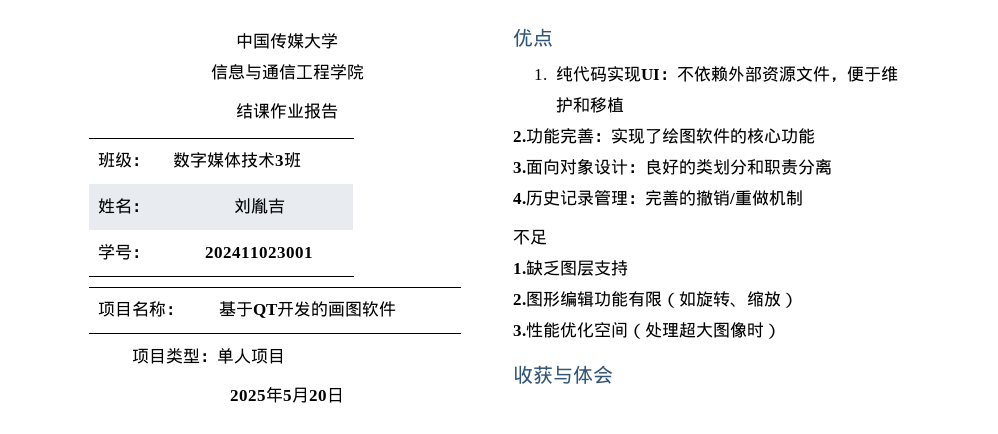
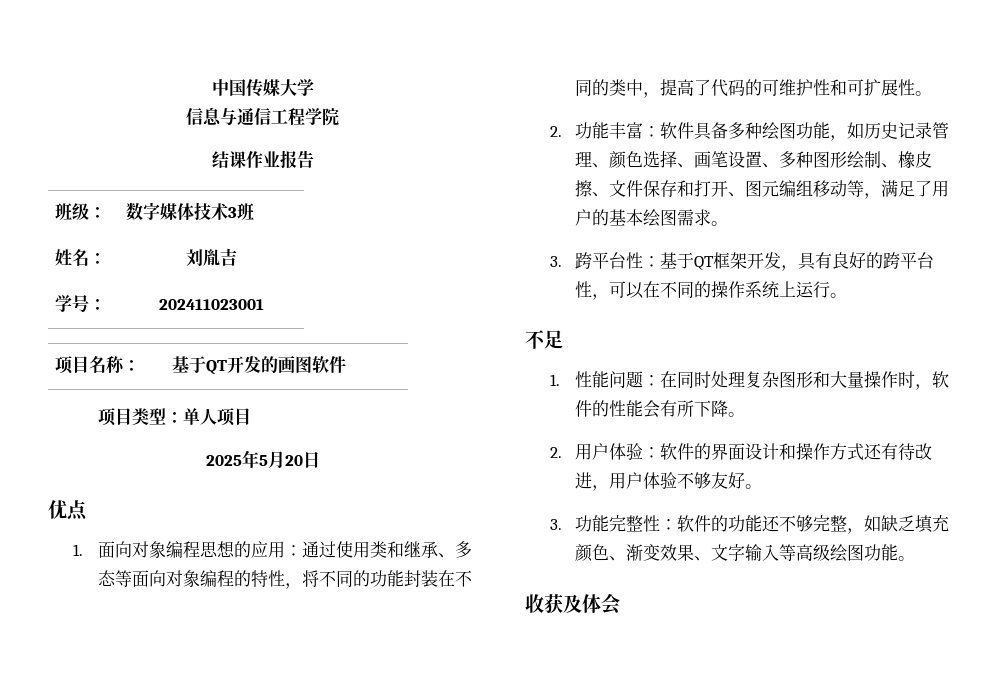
[555,66,898,83] [555,97,624,113] [513,128,815,144] [513,158,832,175] [513,190,803,206] [513,229,547,245] [513,260,628,276] [513,291,798,308] [513,322,781,339] 纯代码实现UI：不依赖外部资源文件，便于维护和移植 // 2.功能完善：实现了绘图软件的核心功能 // 3.面向对象设计：良好的类划分和职责分离 // 4.历史记录管理：完善的撤销/重做机制 // 不足 // 1.缺乏图层支持 // 2.图形编辑功能有限（如旋转、缩放） // 3.性能优化空间（处理超大图像时） -> [97,541,472,558] [97,570,472,589] [574,79,932,98] [549,122,949,141] [574,150,932,169] [574,180,949,199] [574,209,728,227] [549,252,934,271] [574,281,847,300] [525,330,563,349] [549,371,949,390] [574,400,745,418] [549,443,932,461] [574,472,762,491] [549,514,949,534] [574,544,915,562] 面向对象编程思想的应用：通过使用类和继承、多态等面向对象编程的特性，将不同的功能封装在不同的类中，提高了代码的可维护性和可扩展性。 // 2.功能丰富：软件具备多种绘图功能，如历史记录管理、颜色选择、画笔设置、多种图形绘制、橡皮擦、文件保存和打开、图元编组移动等，满足了用户的基本绘图需求。 // 3.跨平台性：基于QT框架开发，具有良好的跨平台性，可以在不同的操作系统上运行。 // 不足 // 1.性能问题：在同时处理复杂图形和大量操作时，软件的性能会有所下降。 // 2.用户体验：软件的界面设计和操作方式还有待改进，用户体验不够友好。 // 3.功能完整性：软件的功能还不够完整，如缺乏填充颜色、渐变效果、文字输入等高级绘图功能。
[553,365,573,384] 与 -> [563,594,582,613] 及

